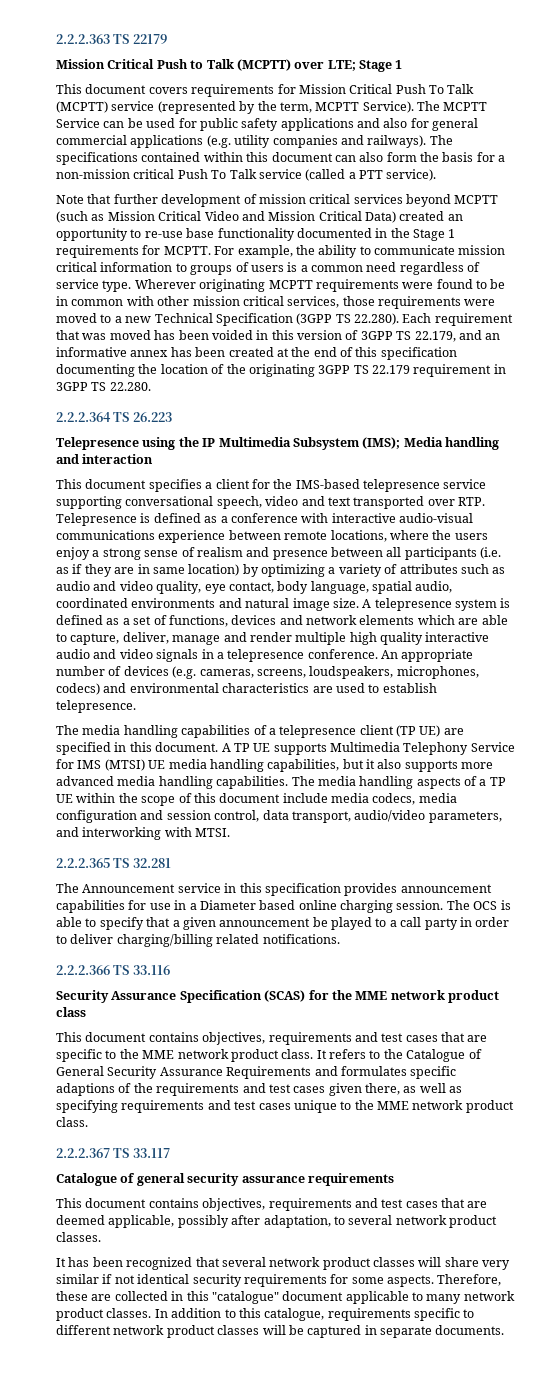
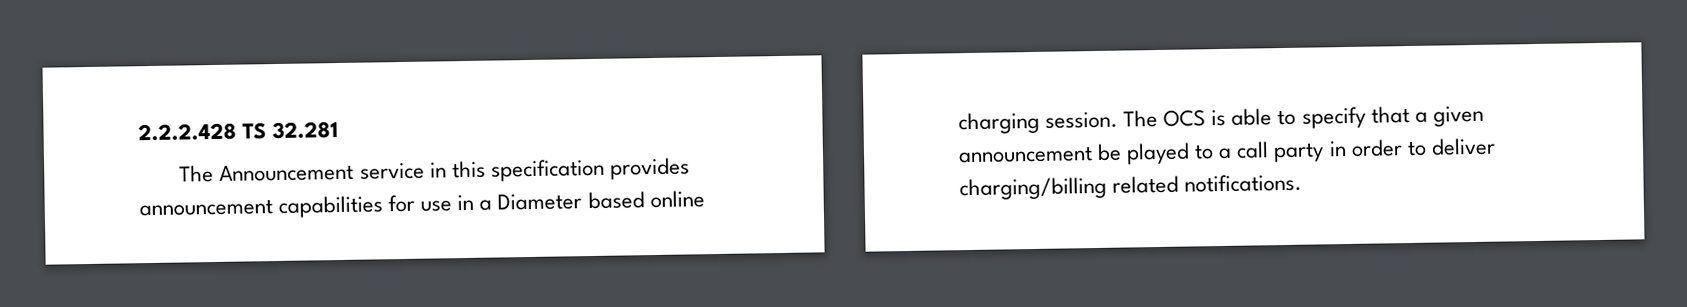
[56,34,167,44] [56,59,403,72] [56,84,475,97] [56,101,488,114] [56,118,479,131] [56,135,453,148] [56,152,506,165] [56,169,437,181] [56,194,499,207] [56,211,463,223] [56,228,456,241] [56,245,506,258] [56,262,481,275] [56,279,506,292] [56,296,496,309] [56,313,513,326] [56,330,501,342] [56,347,457,360] [56,364,506,377] [56,382,151,391] [56,412,172,422] [56,437,499,450] [56,454,154,464] [56,479,487,492] [56,496,485,509] [56,513,473,526] [56,530,488,543] [56,547,502,560] [56,564,506,577] [56,581,453,594] [56,598,511,611] [56,615,508,627] [56,632,490,645] [56,649,474,662] [56,666,479,679] [56,683,437,695] [56,700,136,713] [56,725,464,738] [56,742,515,755] [56,759,494,772] [56,776,506,789] [56,793,457,806] [56,810,502,823] [56,827,231,840] [56,858,110,868] 2.2.2.363 TS 22179 // Mission Critical Push to Talk (MCPTT) over LTE; Stage 1 // This document covers requirements for Mission Critical Push To Talk (MCPTT) service (represented by the term, MCPTT Service). The MCPTT Service can be used for public safety applications and also for general commercial applications (e.g. utility companies and railways). The specifications contained within this document can also form the basis for a non-mission critical Push To Talk service (called a PTT service). // Note that further development of mission critical services beyond MCPTT (such as Mission Critical Video and Mission Critical Data) created an opportunity to re-use base functionality documented in the Stage 1 requirements for MCPTT. For example, the ability to communicate mission critical information to groups of users is a common need regardless of service type. Wherever originating MCPTT requirements were found to be in common with other mission critical services, those requirements were moved to a new Technical Specification (3GPP TS 22.280). Each requirement that was moved has been voided in this version of 3GPP TS 22.179, and an informative annex has been created at the end of this specification documenting the location of the originating 3GPP TS 22.179 requirement in 3GPP TS 22.280. // 2.2.2.364 TS 26.223 // Telepresence using the IP Multimedia Subsystem (IMS); Media handling and interaction // This document specifies a client for the IMS-based telepresence service supporting conversational speech, video and text transported over RTP. Telepresence is defined as a conference with interactive audio-visual communications experience between remote locations, where the users enjoy a strong sense of realism and presence between all participants (i.e. as if they are in same location) by optimizing a variety of attributes such as audio and video quality, eye contact, body language, spatial audio, coordinated environments and natural image size. A telepresence system is defined as a set of functions, devices and network elements which are able to capture, deliver, manage and render multiple high quality interactive audio and video signals in a telepresence conference. An appropriate number of devices (e.g. cameras, screens, loudspeakers, microphones, codecs) and environmental characteristics are used to establish telepresence. // The media handling capabilities of a telepresence client (TP UE) are specified in this document. A TP UE supports Multimedia Telephony Service for IMS (MTSI) UE media handling capabilities, but it also supports more advanced media handling capabilities. The media handling aspects of a TP UE within the scope of this document include media codecs, media configuration and session control, data transport, audio/video parameters, and interworking with MTSI. // 2.2.2.365 -> [138,122,237,142] 2.2.2.428
[56,965,170,975] [56,990,499,1003] [56,1007,86,1017] [56,1032,488,1045] [56,1049,482,1062] [56,1066,457,1079] [56,1083,463,1096] [56,1100,514,1113] [56,1117,88,1127] [56,1148,170,1158] [56,1173,394,1186] [56,1198,488,1211] [56,1215,497,1228] [56,1232,101,1242] [56,1257,511,1270] [56,1274,502,1287] [56,1291,515,1304] [56,1308,475,1321] [56,1325,505,1338] // 2.2.2.366 TS 33.116 // Security Assurance Specification (SCAS) for the MME network product class // This document contains objectives, requirements and test cases that are specific to the MME network product class. It refers to the Catalogue of General Security Assurance Requirements and formulates specific adaptions of the requirements and test cases given there, as well as specifying requirements and test cases unique to the MME network product class. // 2.2.2.367 TS 33.117 // Catalogue of general security assurance requirements // This document contains objectives, requirements and test cases that are deemed applicable, possibly after adaptation, to several network product classes. // It has been recognized that several network product classes will share very similar if not identical security requirements for some aspects. Therefore, these are collected in this "catalogue" document applicable to many network product classes. In addition to this catalogue, requirements specific to different network product classes will be captured in separate documents. -> (1303, 183) none

